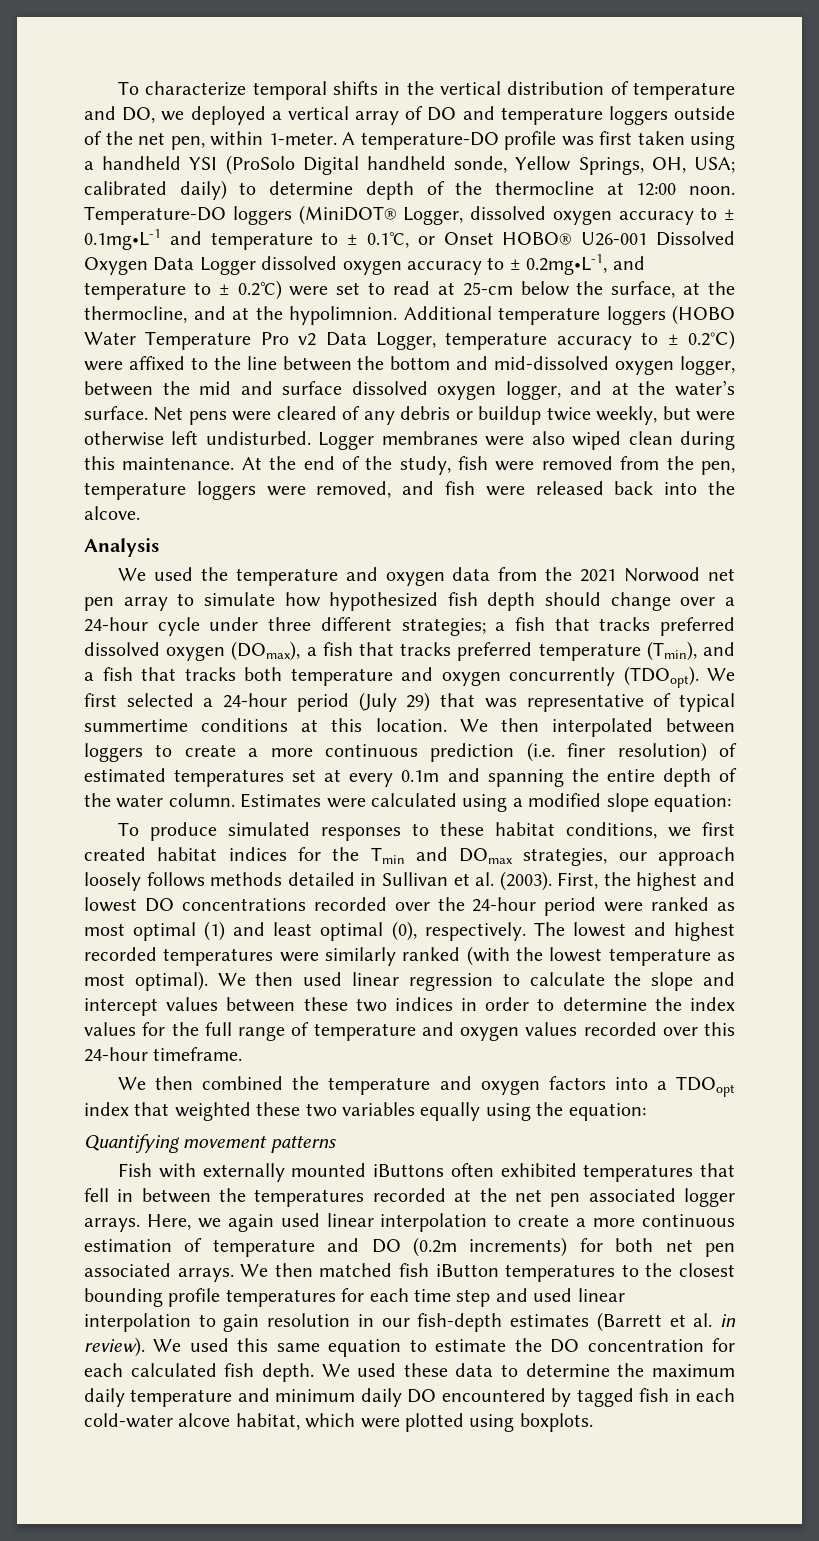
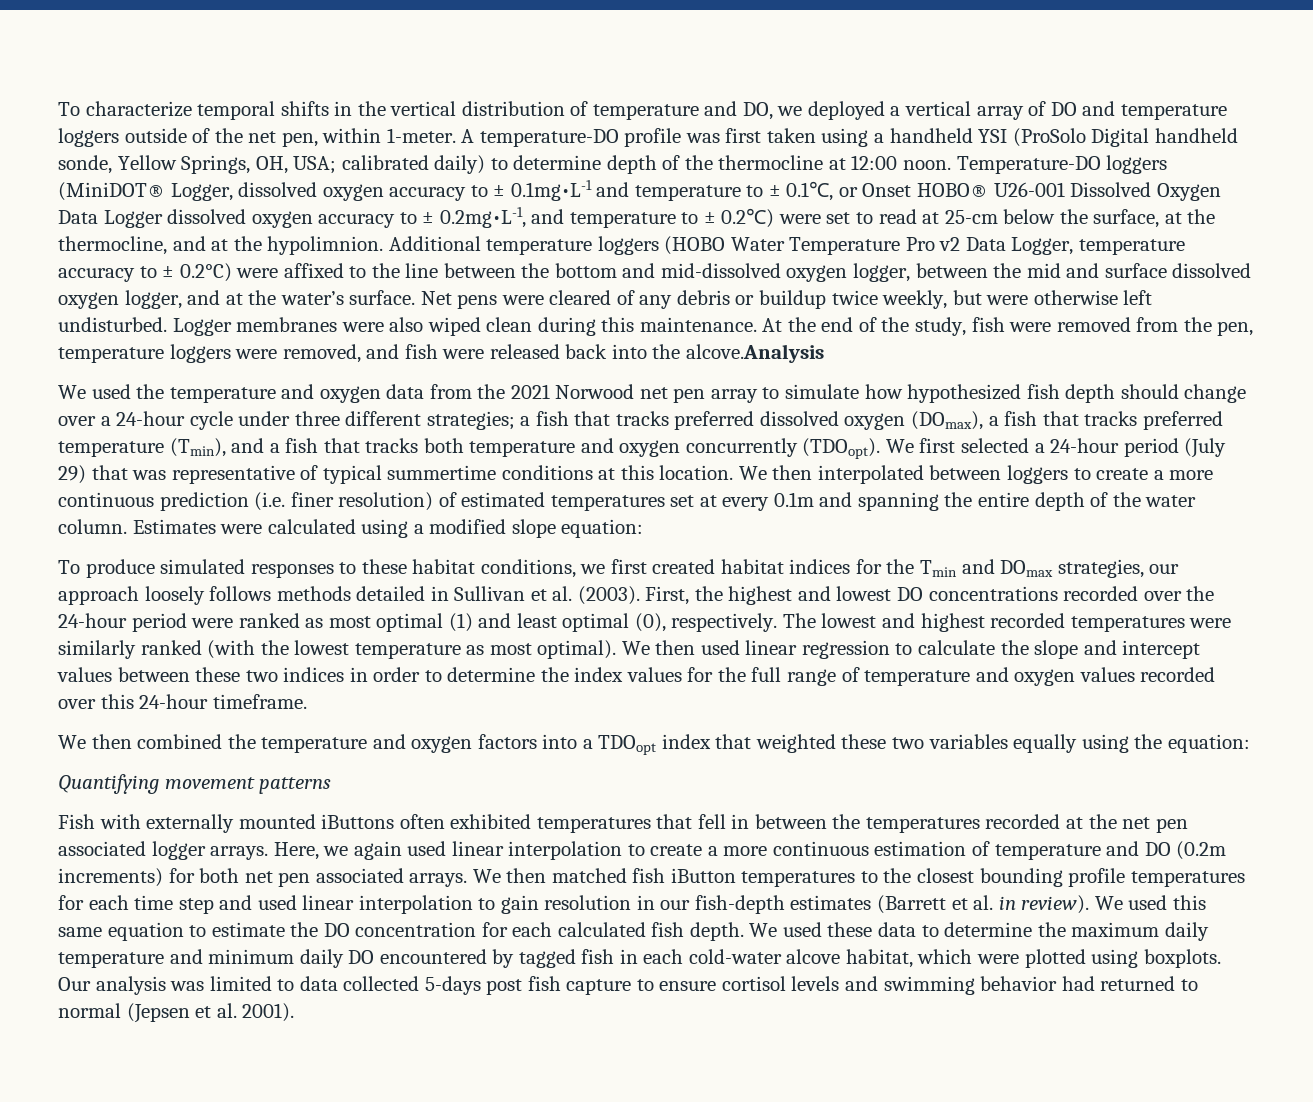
[84,506,140,520] [84,538,159,557] alcove. // Analysis -> [685,344,824,363] alcove.Analysis
(593, 1422) none -> [58,976,1198,995] [58,1003,295,1023] Our analysis was limited to data collected 5-days post fish capture to ensure cortisol levels and swimming behavior had returned to normal (Jepsen et al. 2001).

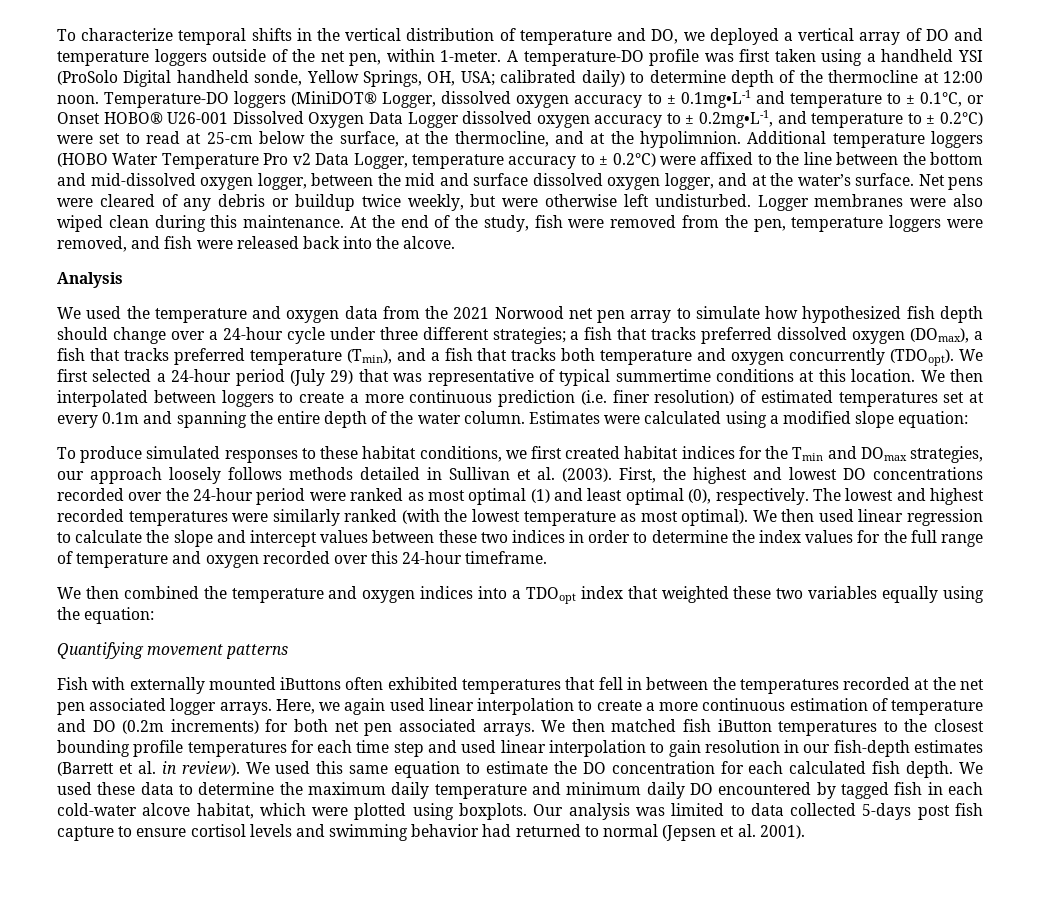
[685,344,824,363] alcove.Analysis -> [403,236,456,249] [57,272,123,288] alcove. // Analysis
[1079,667,1135,682] values -> (259, 561) none
[477,734,537,749] factors -> [420,586,474,599] indices

